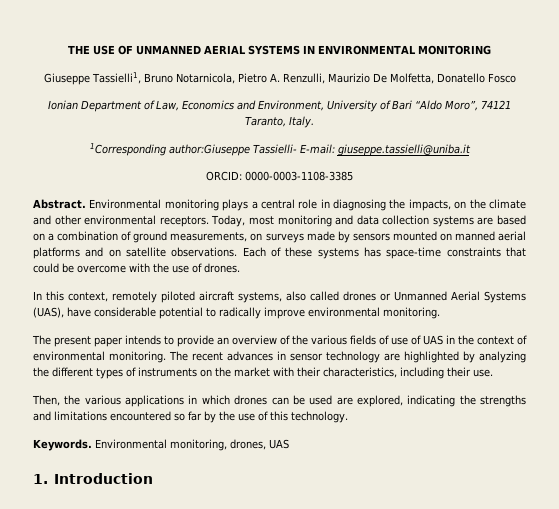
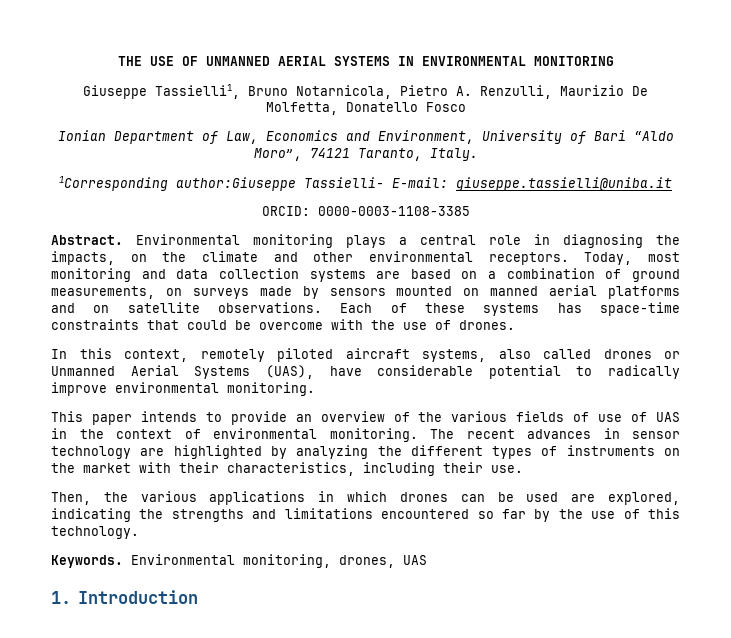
[32,335,91,347] The present -> [51,411,83,422] This

